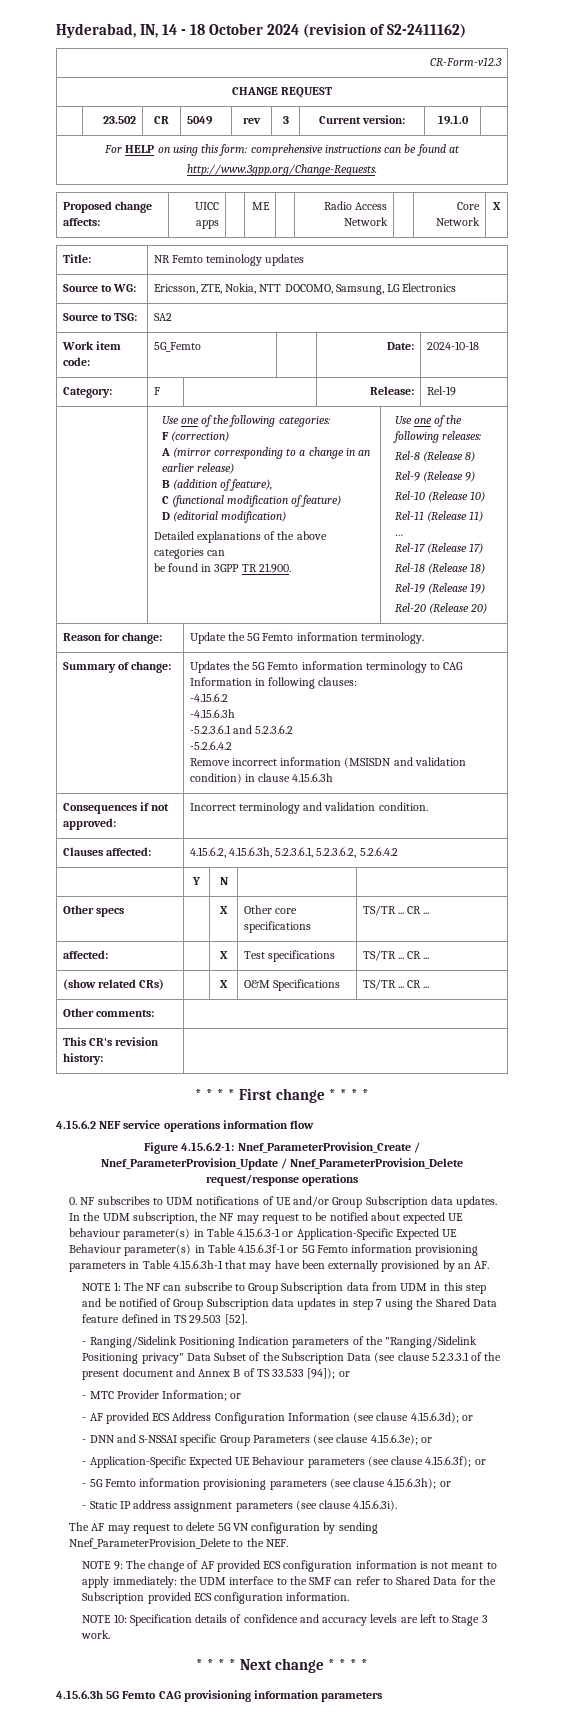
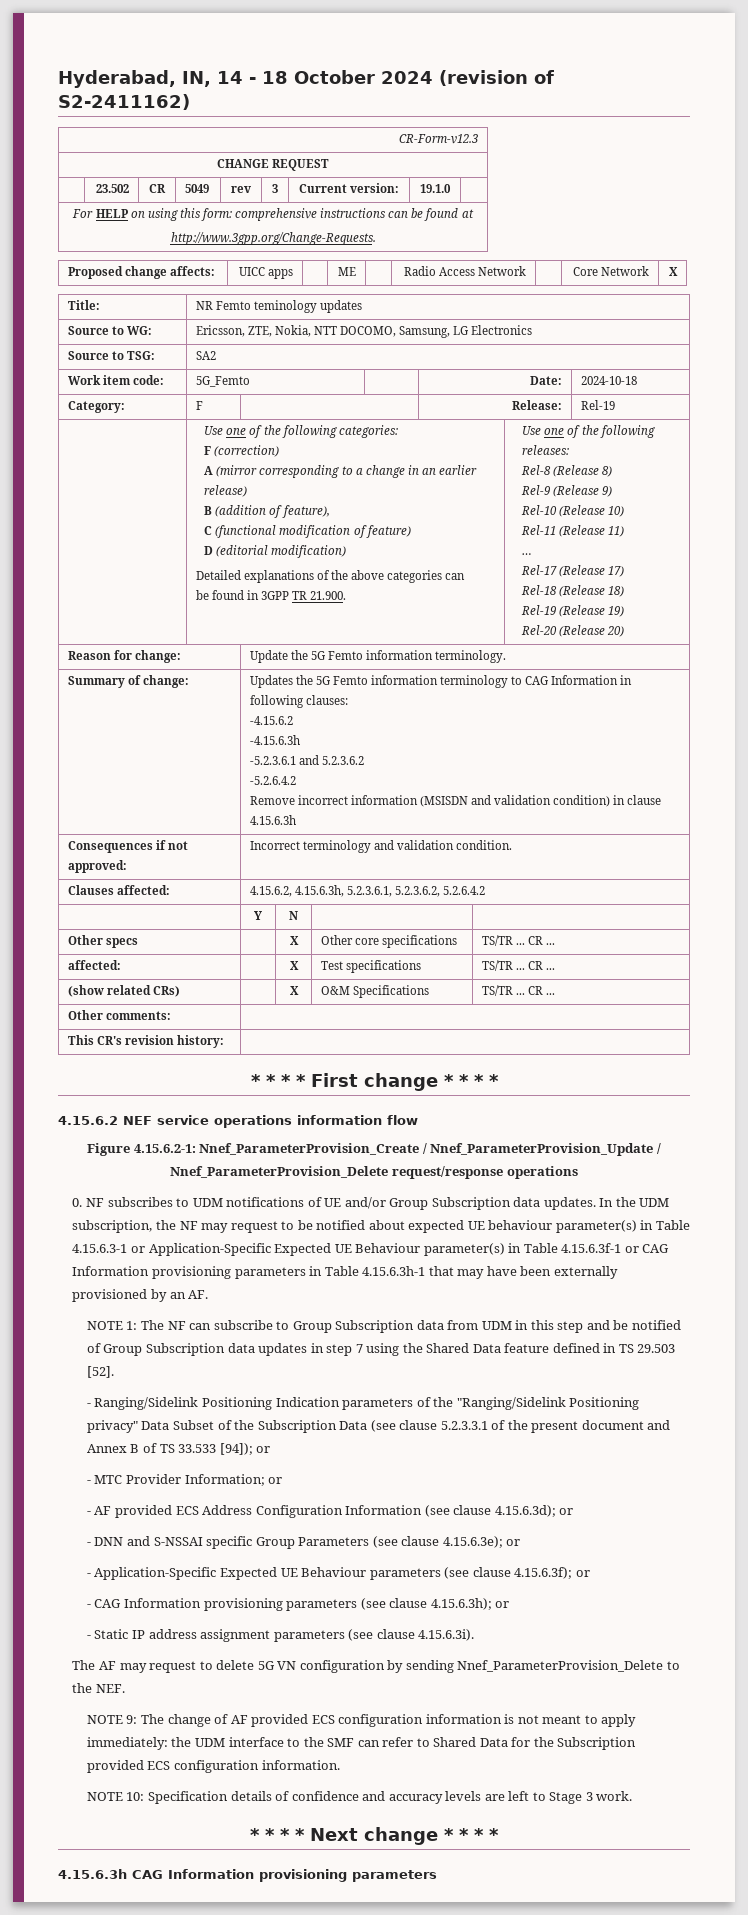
[301,1244,413,1253] 5G Femto information -> [642,1244,670,1253] [72,1266,150,1276] CAG Information
[89,1478,201,1487] 5G Femto information -> [94,1598,201,1608] CAG Information
[106,1690,320,1702] 5G Femto CAG provisioning information -> [132,1869,347,1882] CAG Information provisioning

